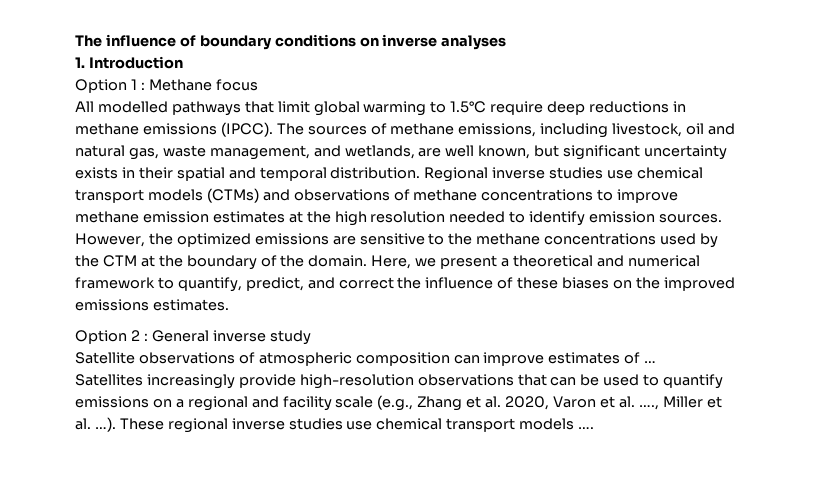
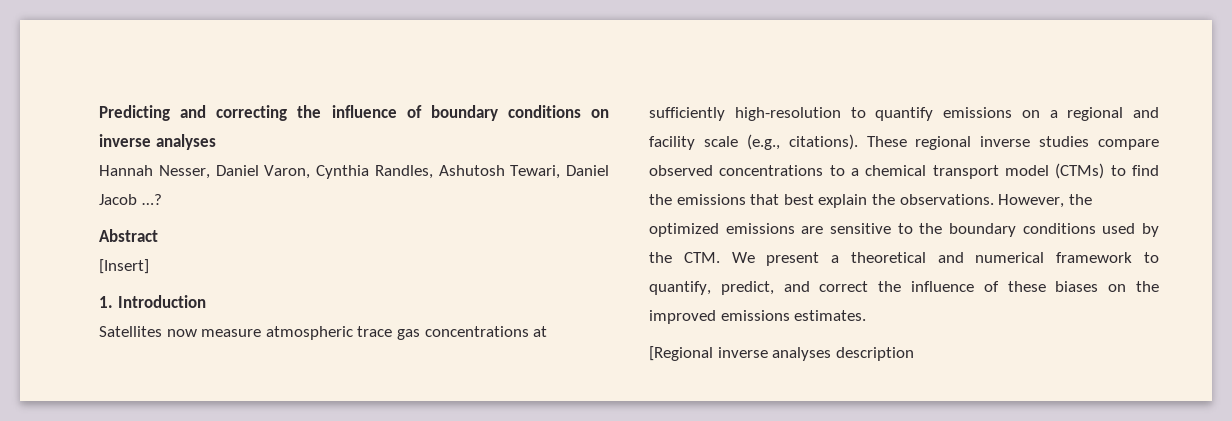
[75,35,102,47] The -> [99,105,322,121] Predicting and correcting the
[75,56,183,69] [75,79,258,93] [75,101,686,116] [75,122,736,138] [75,145,728,160] [75,167,704,182] [75,188,679,203] [75,211,723,226] 1. Introduction // Option 1 : Methane focus // All modelled pathways that limit global warming to 1.5°C require deep reductions in methane emissions (IPCC). The sources of methane emissions, including livestock, oil and natural gas, waste management, and wetlands, are well known, but significant uncertainty exists in their spatial and temporal distribution. Regional inverse studies use chemical transport models (CTMs) and observations of methane concentrations to improve methane emission estimates at the high resolution needed to identify emission sources. -> [99,165,609,179] [99,194,162,205] [99,229,158,242] [99,259,149,274] [99,295,206,308] [99,326,548,340] [649,107,1159,121] [649,134,1159,150] [649,163,1159,179] [649,194,994,208] Hannah Nesser, Daniel Varon, Cynthia Randles, Ashutosh Tewari, Daniel Jacob …? // Abstract // [Insert] // 1. Introduction // Satellites now measure atmospheric trace gas concentrations at sufficiently high-resolution to quantify emissions on a regional and facility scale (e.g., citations). These regional inverse studies compare observed concentrations to a chemical transport model (CTMs) to find the emissions that best explain the observations.
[476,233,657,245] methane concentrations -> [949,223,1096,237] boundary conditions
[102,255,437,270] CTM at the boundary of the domain. Here, we -> [683,252,755,263] CTM. We
[75,330,311,345] [75,352,657,366] [75,374,724,389] [75,395,722,411] [75,417,595,433] Option 2 : General inverse study // Satellite observations of atmospheric composition can improve estimates of … // Satellites increasingly provide high-resolution observations that can be used to quantify emissions on a regional and facility scale (e.g., Zhang et al. 2020, Varon et al. …., Miller et al. …). These regional inverse studies use chemical transport models …. -> [649,346,914,361] [Regional inverse analyses description

